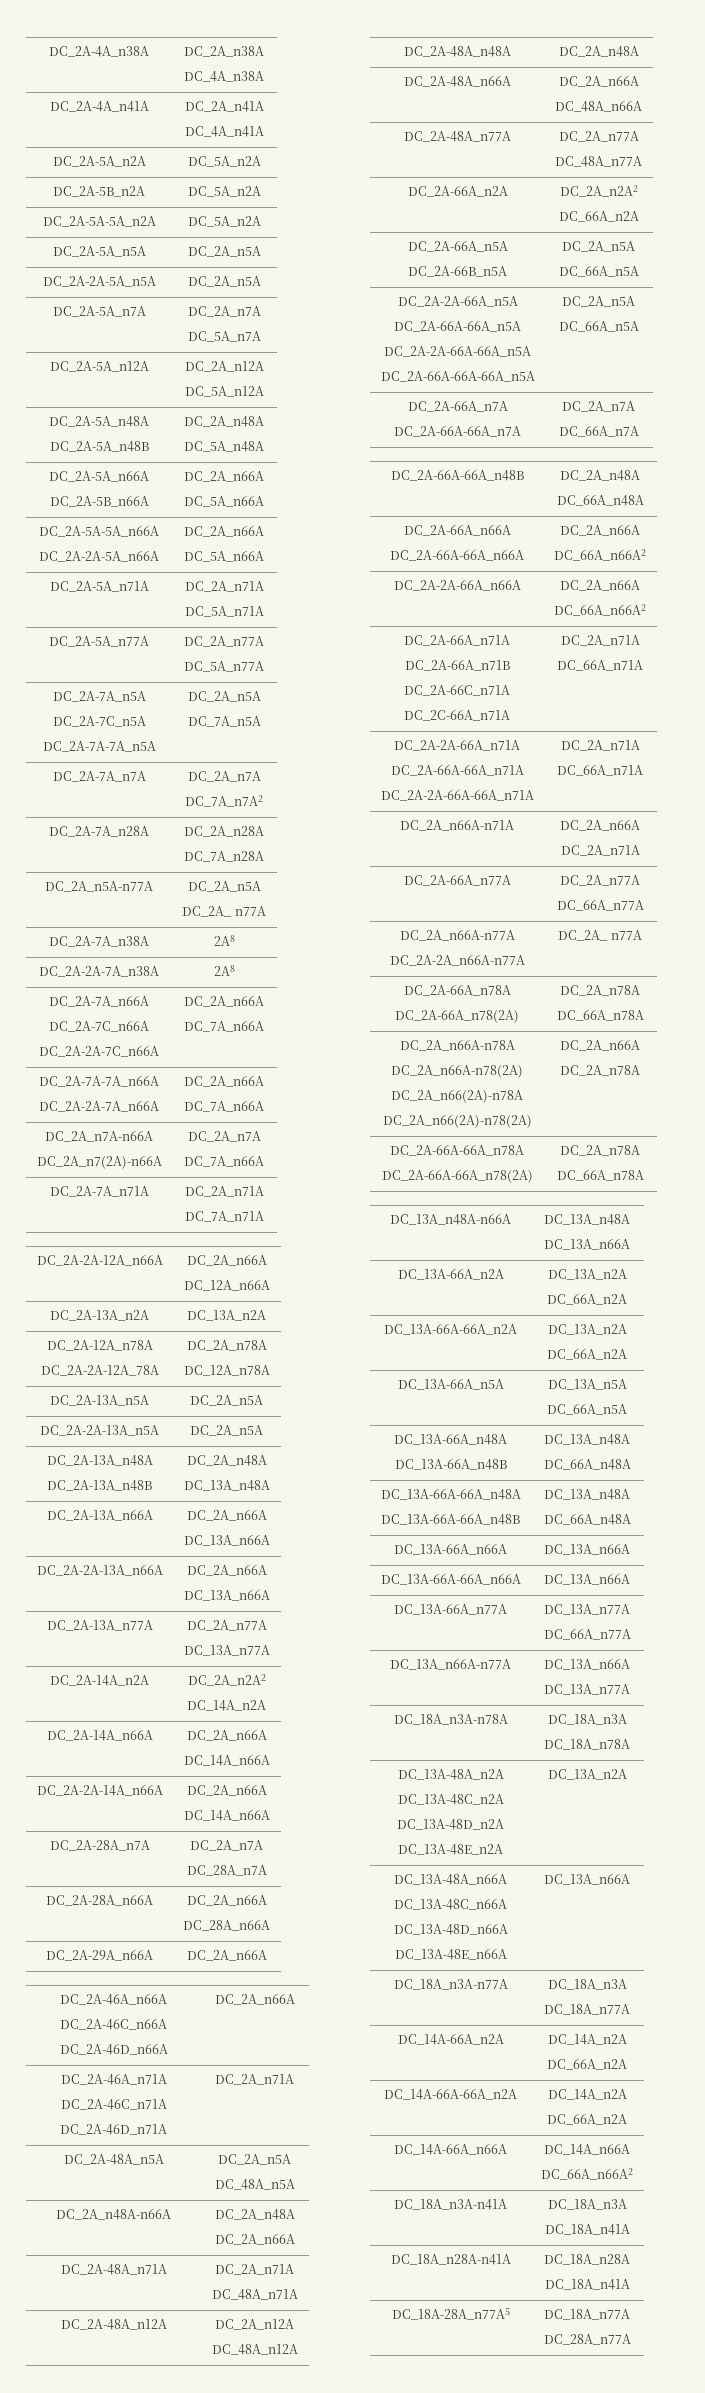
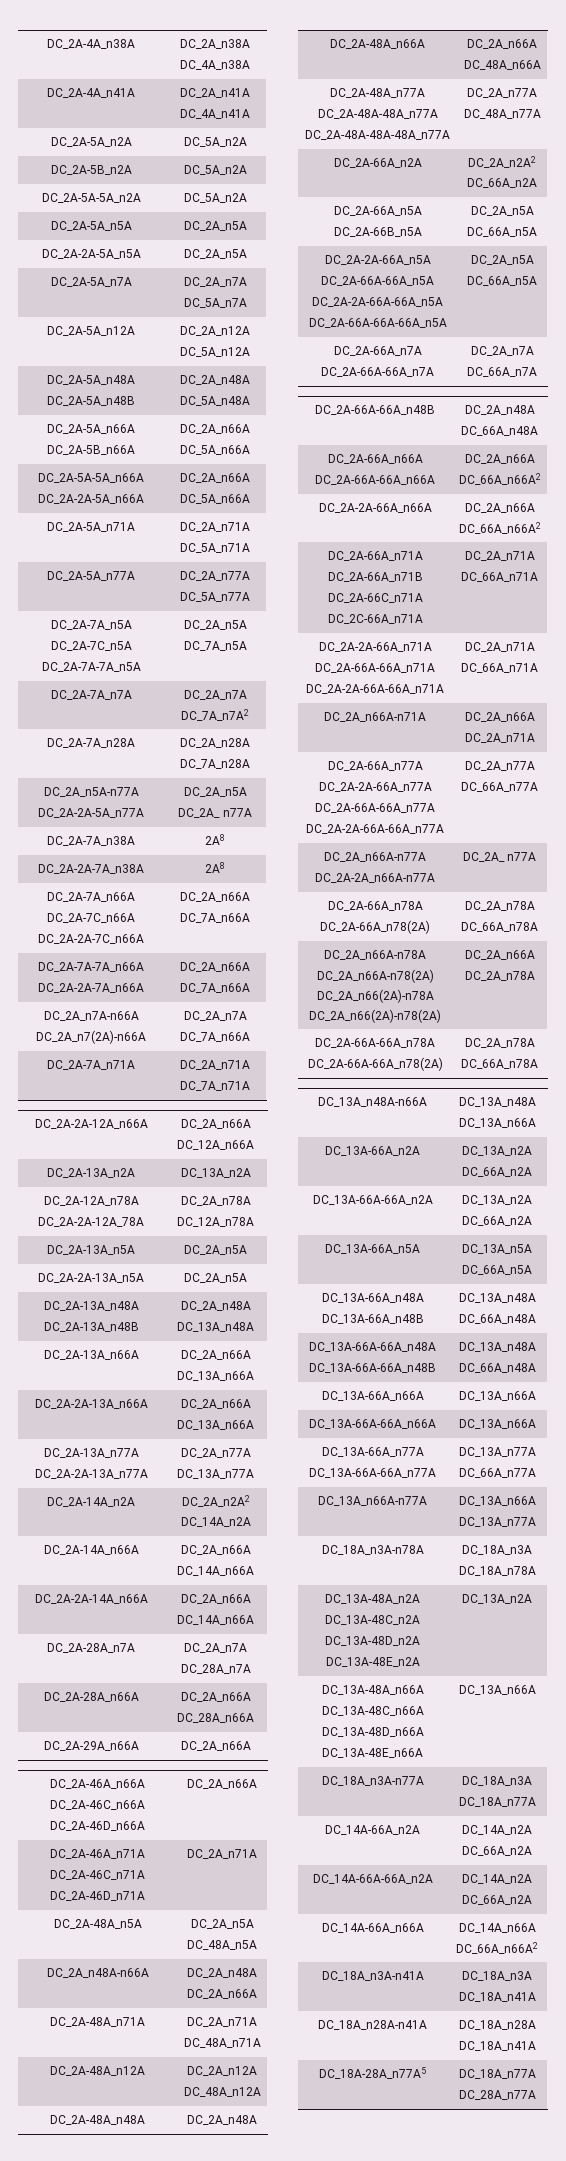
(153, 886) none -> [38,808,144,818] // DC_2A-2A-5A_n77A
(153, 1625) none -> [34,1469,148,1479] // DC_2A-2A-13A_n77A
(511, 136) none -> [317,109,438,119] [305,130,450,140] // DC_2A-48A-48A_n77A // DC_2A-48A-48A-48A_n77A
(511, 880) none -> [318,782,432,792] [315,803,435,813] [306,824,444,834] // DC_2A-2A-66A_n77A // DC_2A-66A-66A_n77A // DC_2A-2A-66A-66A_n77A
(507, 1609) none -> [309,1468,436,1478] // DC_13A-66A-66A_n77A

